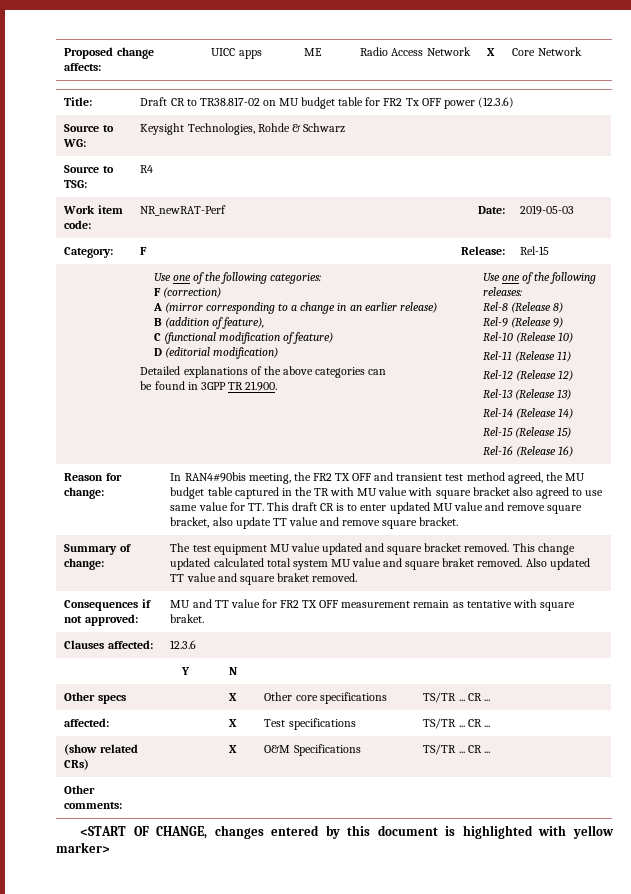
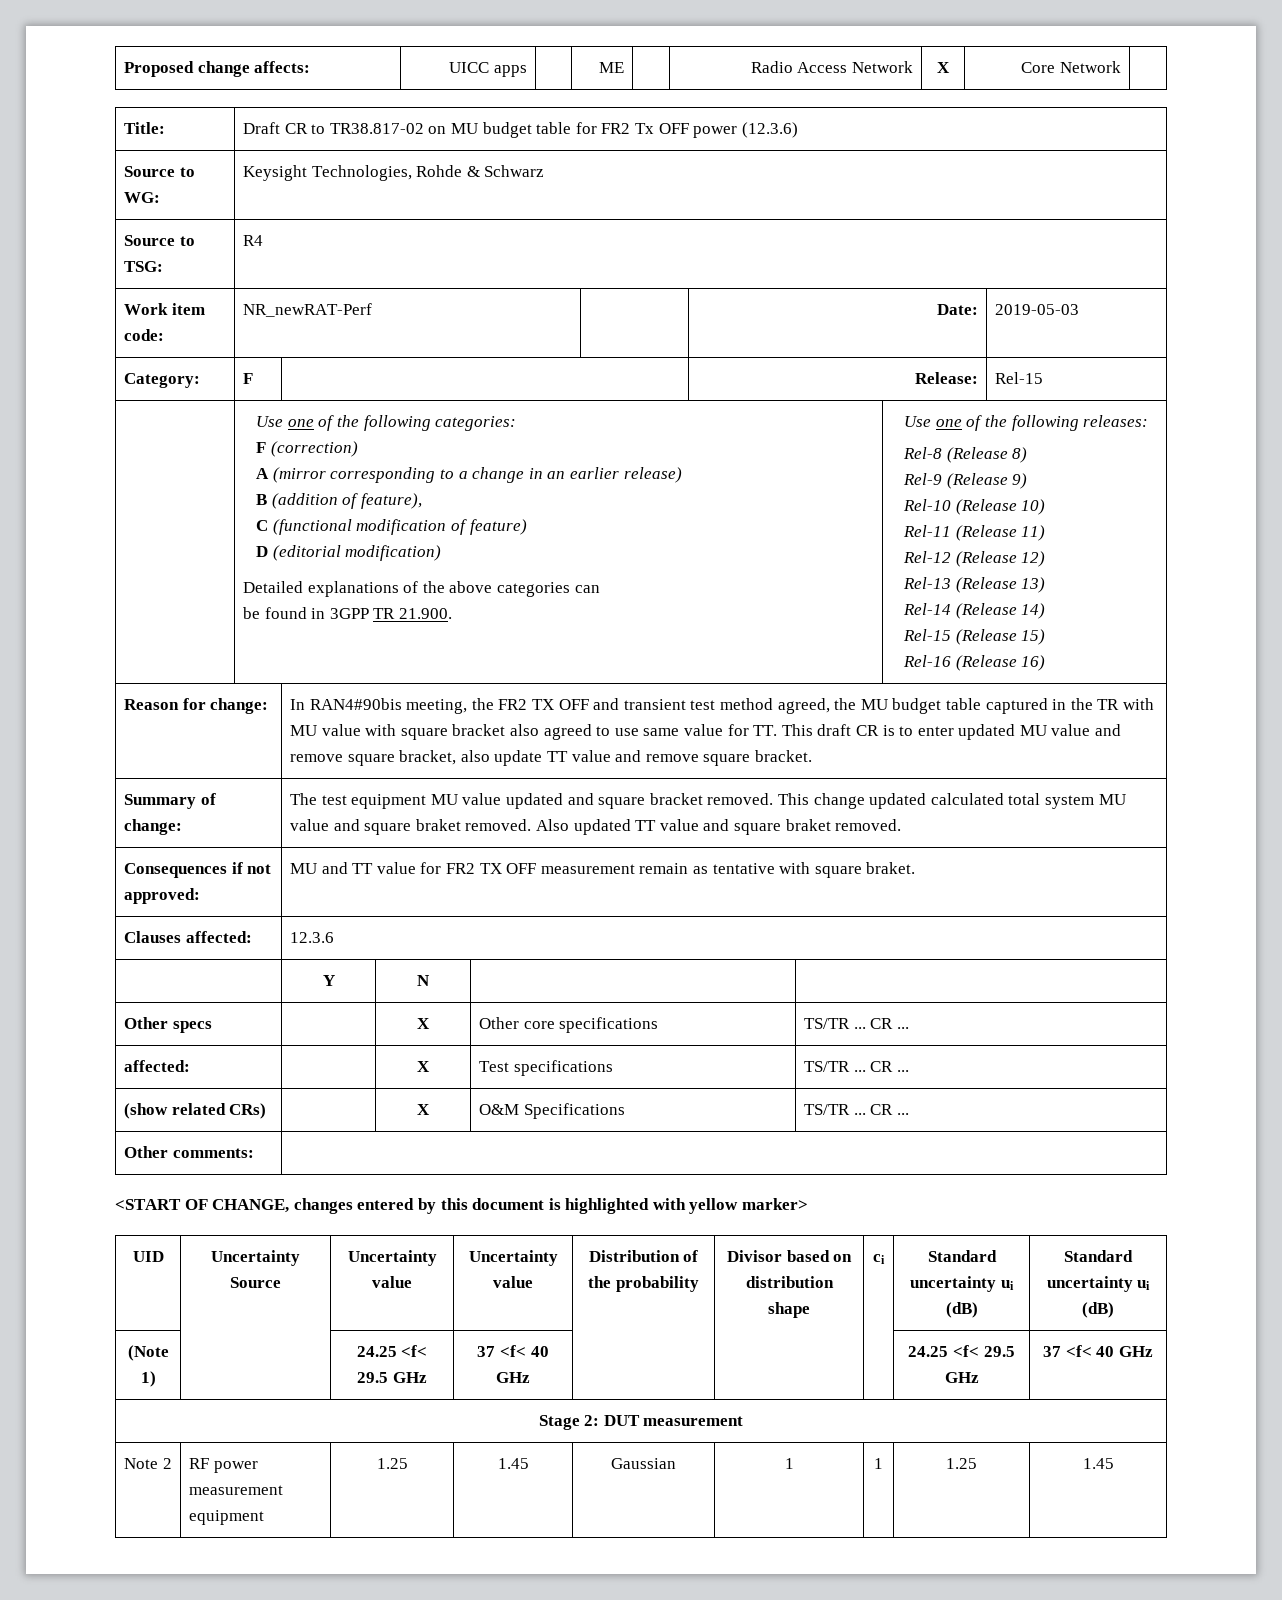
(110, 847) none -> [132,1251,164,1262] [211,1250,300,1266] [230,1277,281,1288] [347,1250,437,1266] [372,1276,412,1288] [468,1250,558,1266] [493,1276,533,1288] [588,1250,699,1262] [588,1276,699,1292] [726,1250,853,1262] [745,1276,834,1288] [768,1302,810,1318] [873,1254,885,1264] [927,1250,997,1262] [910,1276,1014,1292] [945,1302,978,1318] [1064,1250,1133,1262] [1046,1276,1151,1292] [1082,1302,1114,1318] [127,1345,169,1361] [140,1371,156,1387] [356,1345,428,1357] [357,1372,427,1383] [477,1345,549,1357] [496,1372,530,1383] [908,1345,1015,1357] [944,1372,979,1383] [1043,1345,1153,1357] [538,1415,744,1430] [124,1458,172,1469] [189,1458,258,1473] [189,1485,284,1495] [189,1510,265,1525] [376,1458,408,1469] [497,1458,529,1469] [611,1458,676,1469] [784,1458,794,1469] [874,1458,883,1469] [946,1458,977,1469] [1082,1458,1114,1469] // UID | Uncertainty Source | Uncertainty value | Uncertainty value | Distribution of the probability | Divisor based on distribution shape | ci | Standard uncertainty ui (dB) | Standard uncertainty ui (dB) // (Note 1) | | 24.25 <f< 29.5 GHz | 37 <f< 40 GHz | | | | 24.25 <f< 29.5 GHz | 37 <f< 40 GHz // Stage 2: DUT measurement // Note 2 | RF power measurement equipment | 1.25 | 1.45 | Gaussian | 1 | 1 | 1.25 | 1.45

